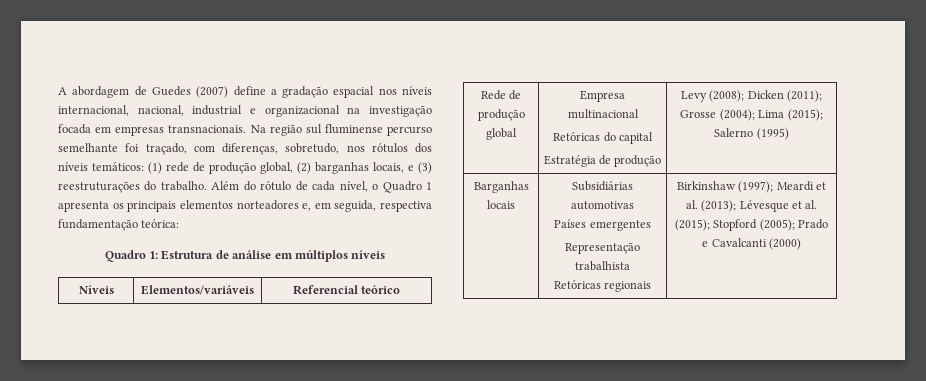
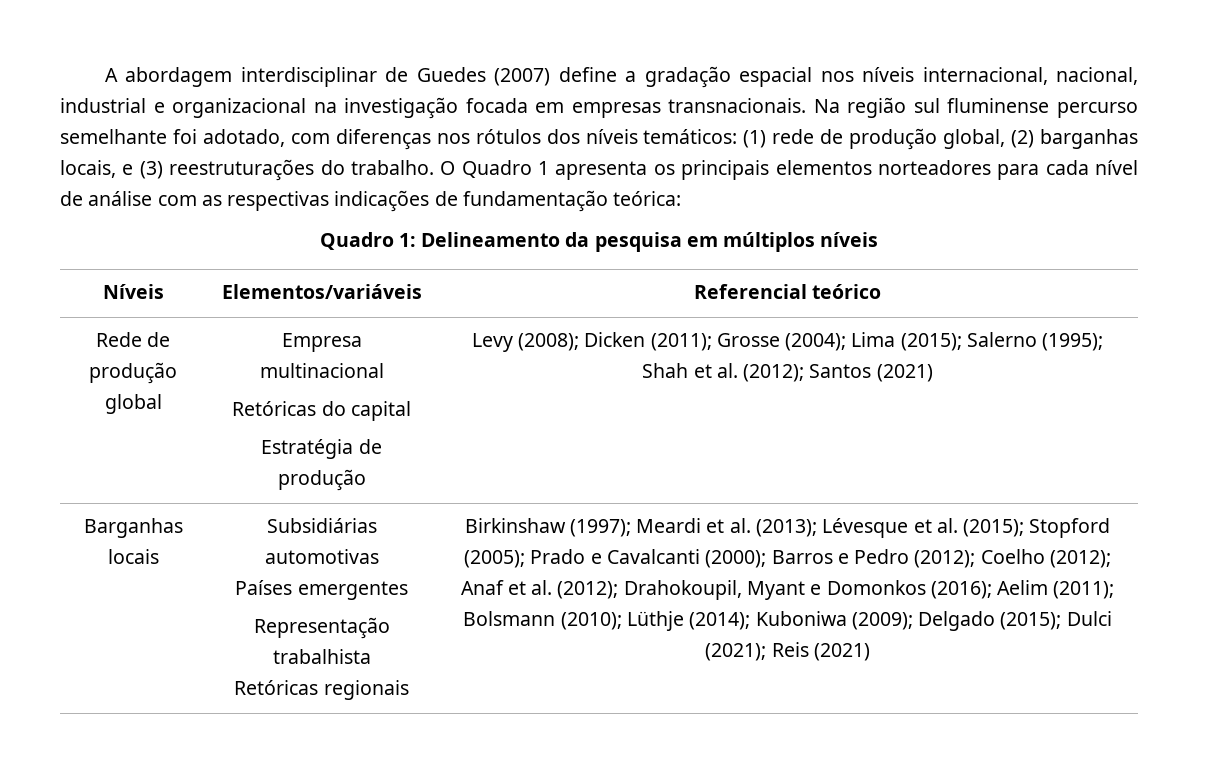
(130, 92) none -> [240,67,377,87] interdisciplinar
[145,143,340,155] traçado, com diferenças, sobretudo, -> [202,129,431,150] adotado, com diferenças
[211,181,379,192] Além do rótulo de cada nível, o -> [440,161,456,175] O
[302,200,432,212] e, em seguida, respectiva -> [997,160,1138,180] [60,190,458,212] para cada nível de análise com as respectivas indicações de
[161,250,272,260] Estrutura de análise -> [421,232,682,252] Delineamento da pesquisa
[756,128,789,140] (1995) -> [1042,333,1104,351] [642,363,933,382] (1995); Shah et al. (2012); Santos (2021)
[768,238,801,250] (2000) -> [705,549,1111,568] [460,580,1115,600] [463,611,1112,631] [705,642,870,661] (2000); Barros e Pedro (2012); Coelho (2012); Anaf et al. (2012); Drahokoupil, Myant e Domonkos (2016); Aelim (2011); Bolsmann (2010); Lüthje (2014); Kuboniwa (2009); Delgado (2015); Dulci (2021); Reis (2021)

